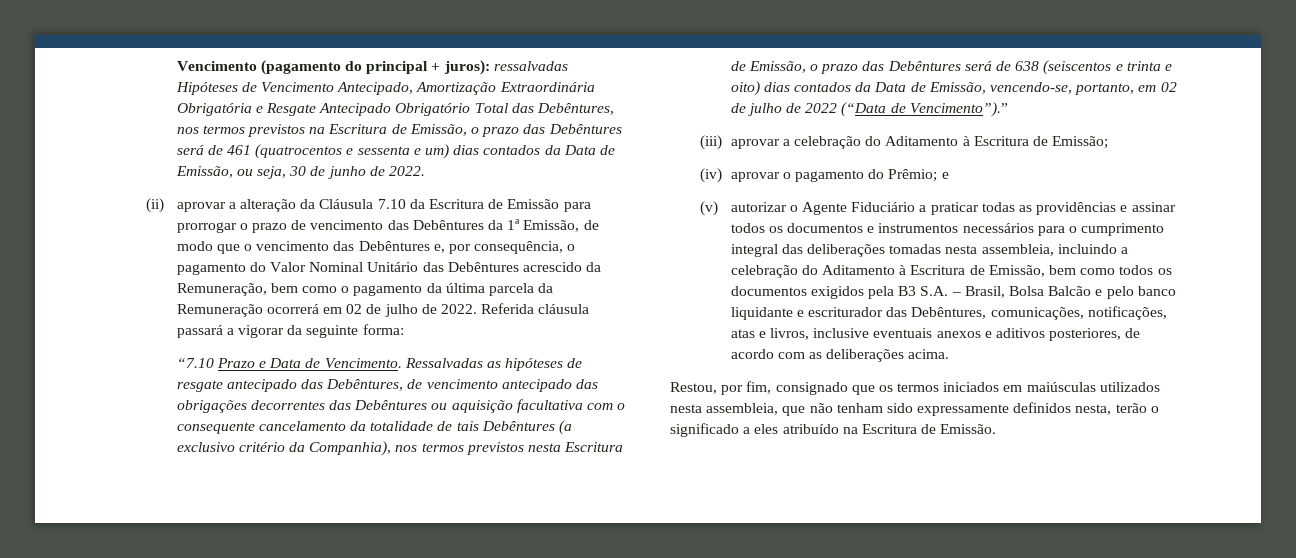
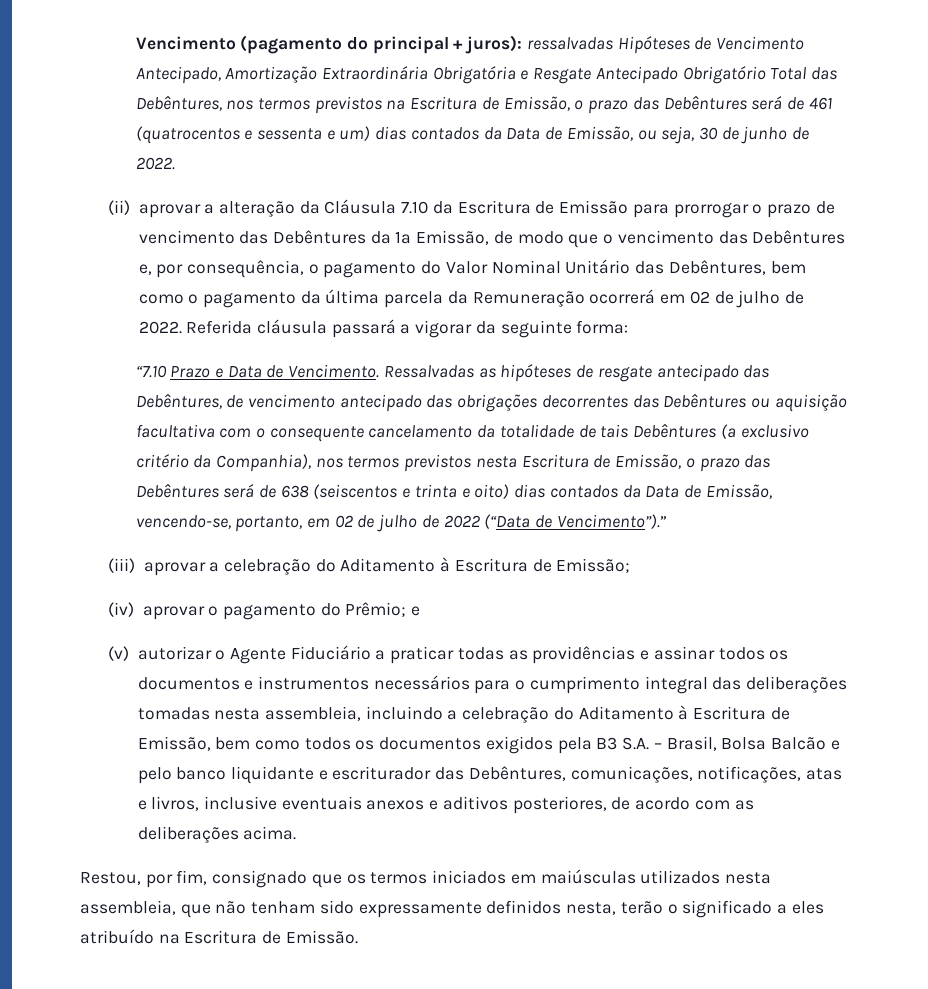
[447,262,602,272] [176,283,267,296] Debêntures acrescido da Remuneração, -> [668,260,766,275] Debêntures,

